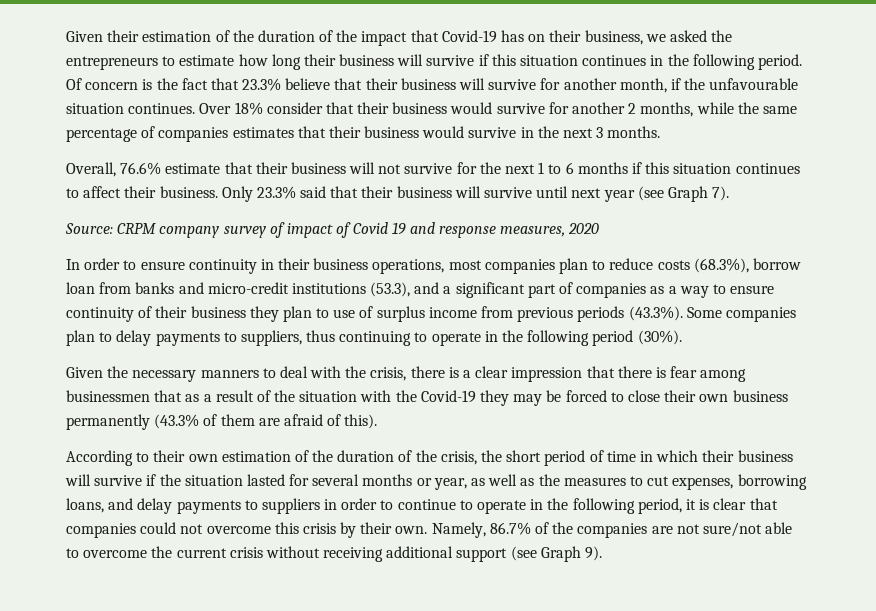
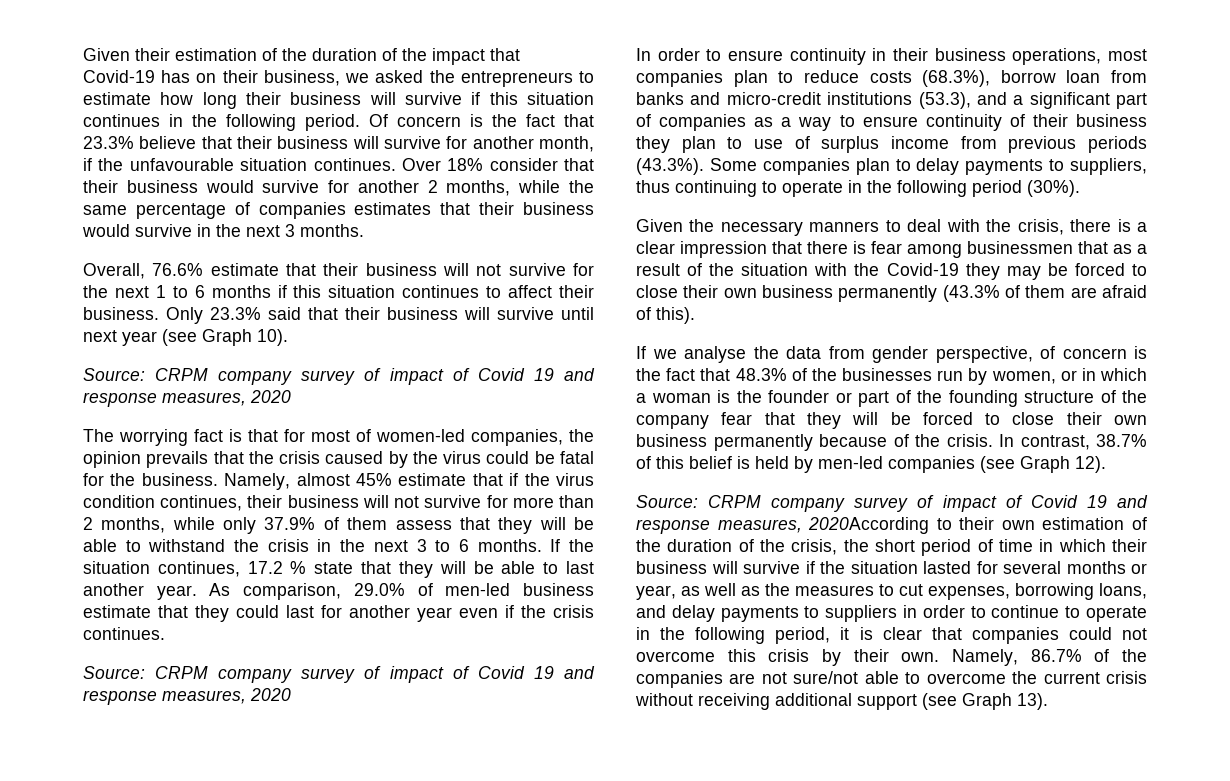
[712,186,730,201] 7). -> [257,329,288,346] [83,368,595,385] [83,390,291,407] [83,429,594,446] [83,451,594,468] [83,473,594,490] [83,495,594,511] [83,517,594,534] [83,539,594,552] [83,561,594,578] [83,583,594,600] [83,605,594,622] [83,627,165,640] 10). // Source: CRPM company survey of impact of Covid 19 and response measures, 2020 // The worrying fact is that for most of women-led companies, the opinion prevails that the crisis caused by the virus could be fatal for the business. Namely, almost 45% estimate that if the virus condition continues, their business will not survive for more than 2 months, while only 37.9% of them assess that they will be able to withstand the crisis in the next 3 to 6 months. If the situation continues, 17.2 % state that they will be able to last another year. As comparison, 29.0% of men-led business estimate that they could last for another year even if the crisis continues.
[66,450,133,466] According -> [636,346,1147,363] [636,368,1147,385] [636,390,1147,407] [636,412,1147,429] [636,434,1147,451] [636,456,1106,473] [636,495,1148,512] [636,517,930,534] If we analyse the data from gender perspective, оf concern is the fact that 48.3% of the businesses run by women, or in which a woman is the founder or part of the founding structure of the company fear that they will be forced to close their own business permanently because of the crisis. In contrast, 38.7% of this belief is held by men-led companies (see Graph 12). // Source: CRPM company survey of impact of Covid 19 and response measures, 2020According
[585,546,603,561] 9). -> [1017,693,1048,710] 13).

